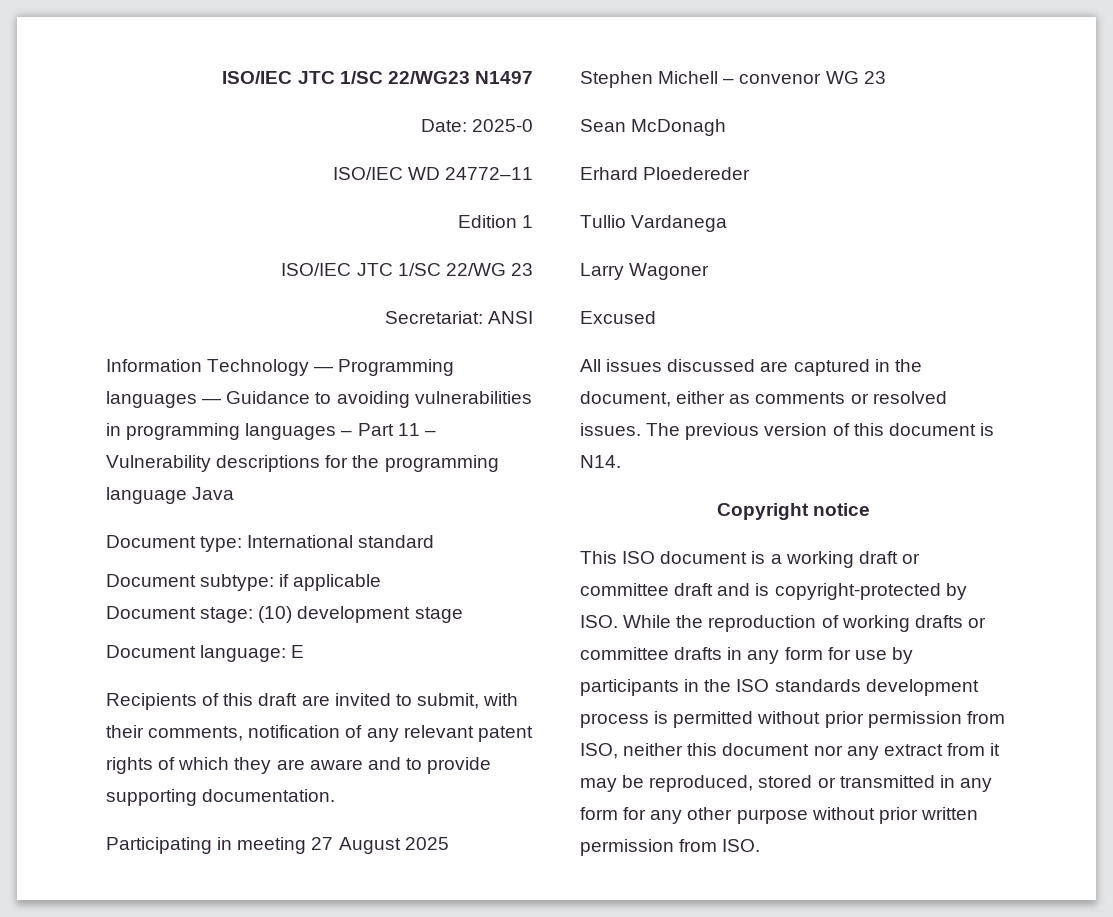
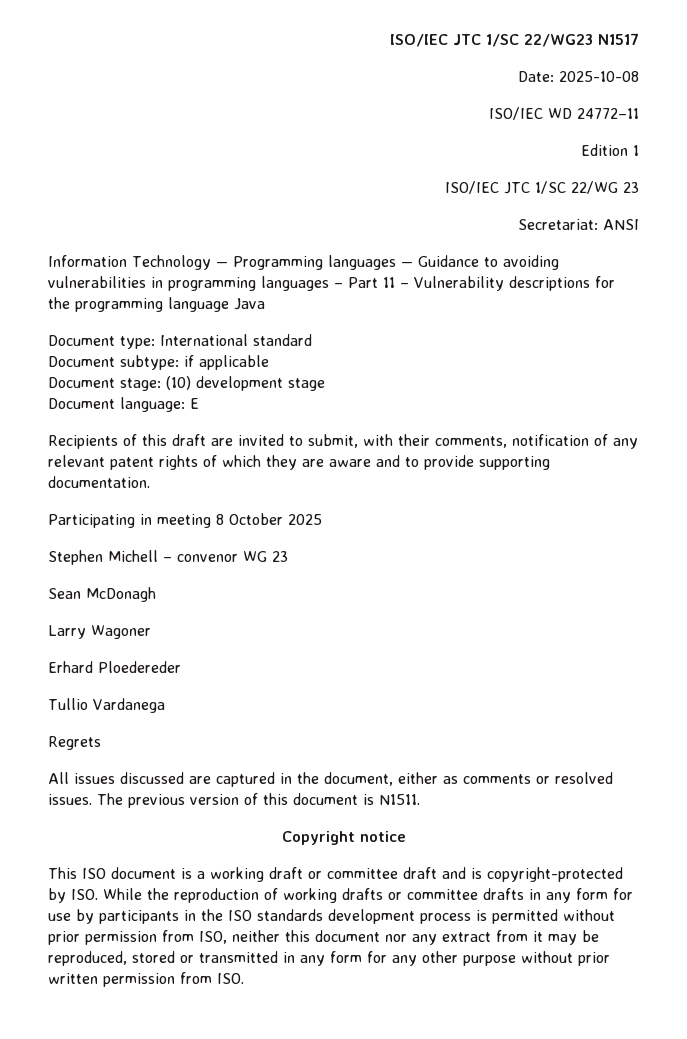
[475,71,533,84] N1497 -> [598,33,639,45] N1517
[472,119,533,132] 2025-0 -> [559,71,639,82] 2025-10-08
[311,837,401,854] 27 August -> [216,513,283,525] 8 October
(727, 127) none -> [48,625,151,639] // Larry Wagoner
[580,263,710,280] [580,311,656,324] Larry Wagoner // Excused -> [48,736,101,750] Regrets
[580,455,621,468] N14. -> [379,794,420,805] N1511.

